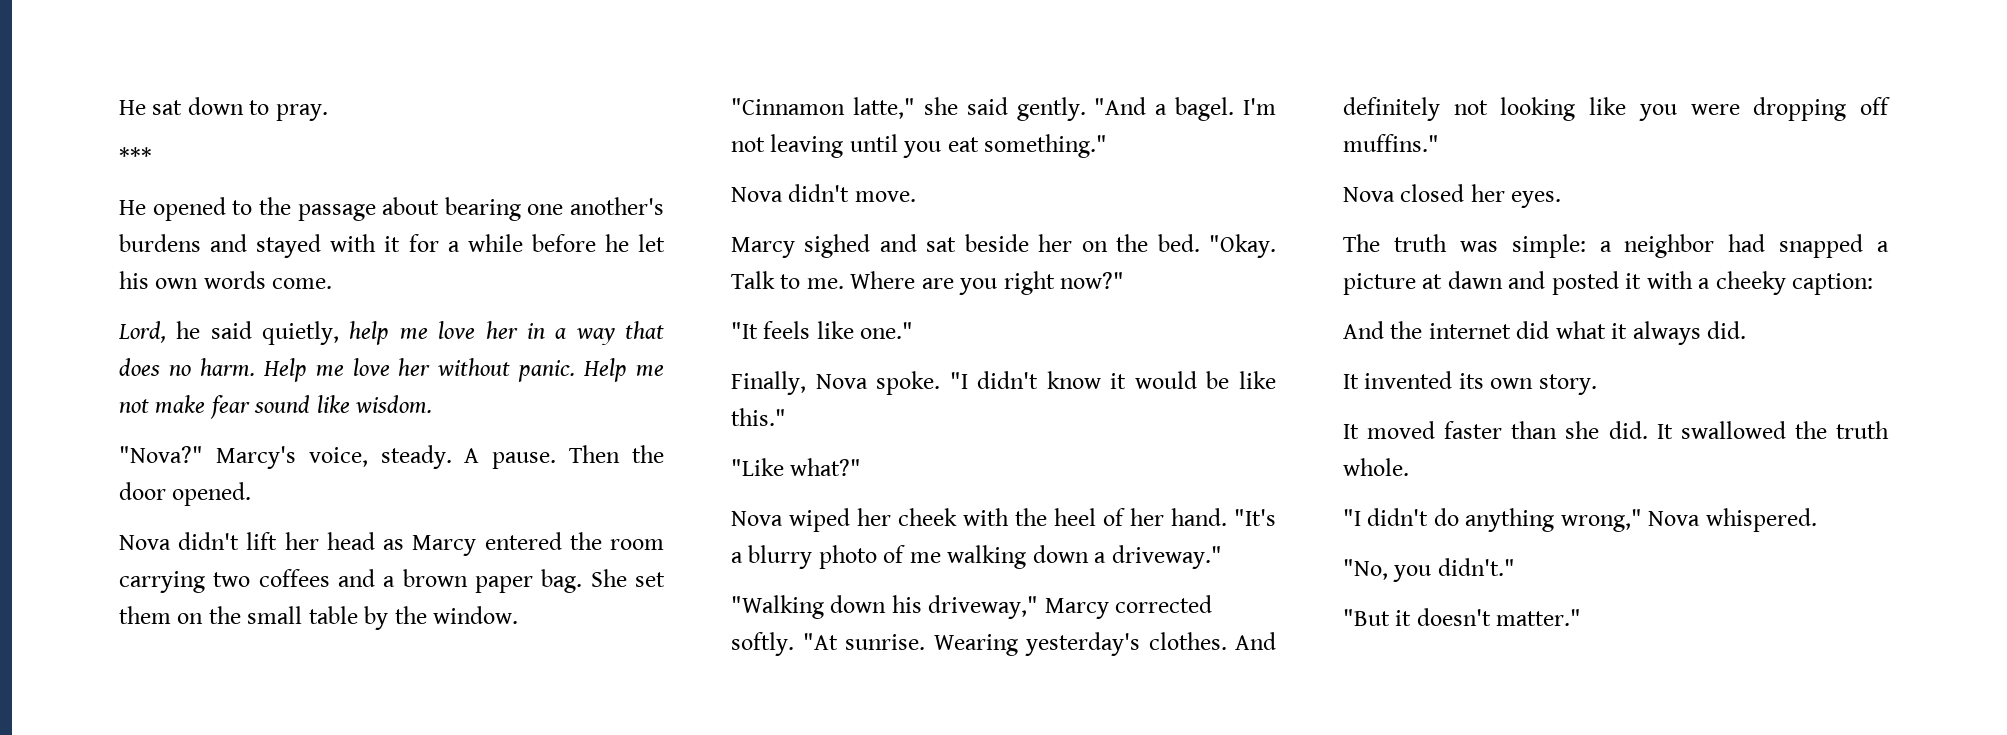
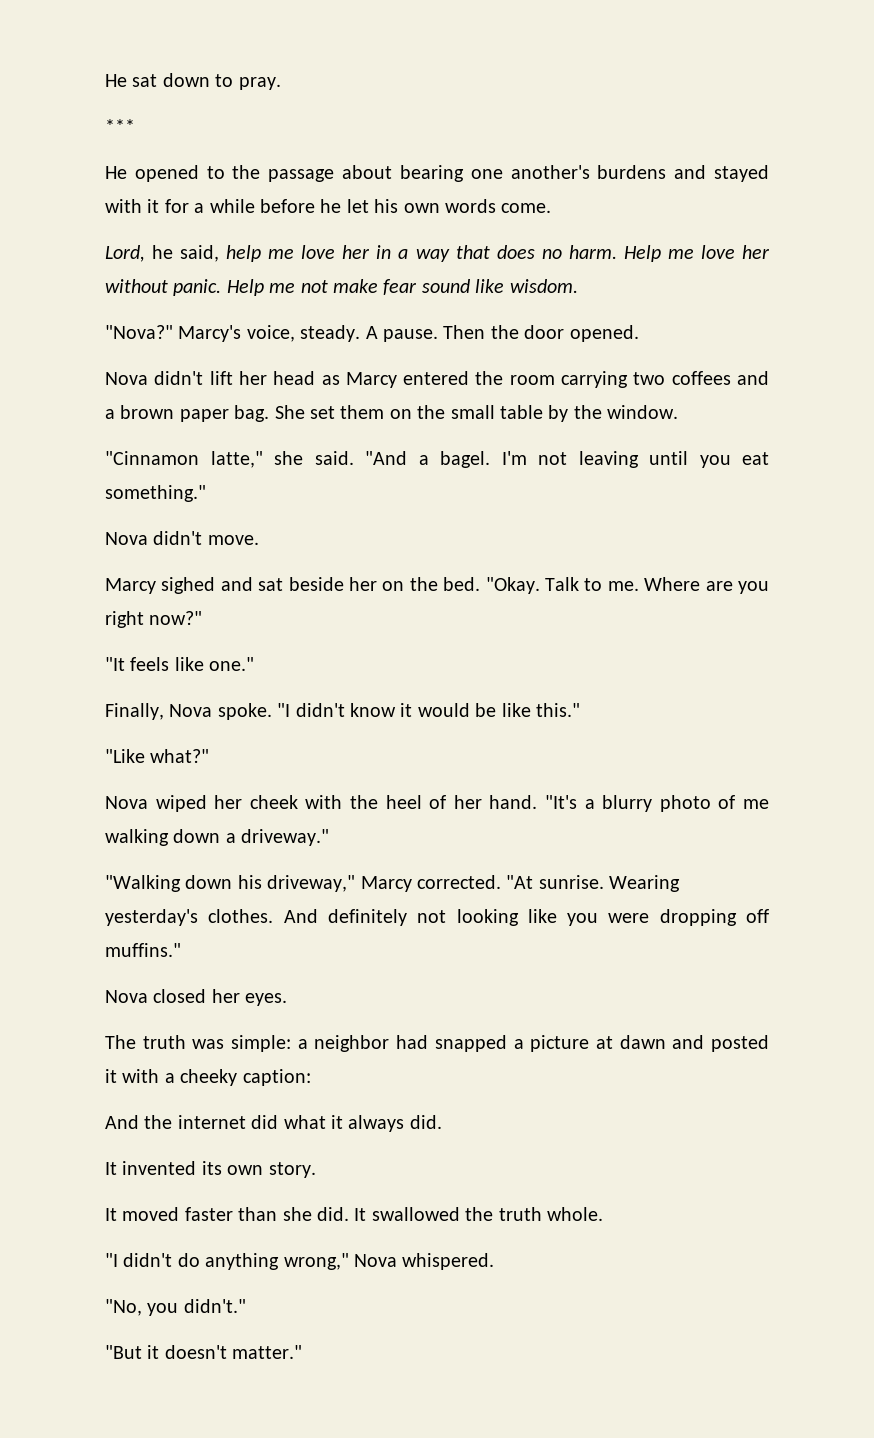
[210,321,340,345] said quietly, -> [180,245,220,262] said,
[966,97,1086,121] said gently. -> [314,451,354,465] said.
[1115,595,1213,613] [731,632,794,656] corrected softly. -> [417,875,501,889] corrected.

